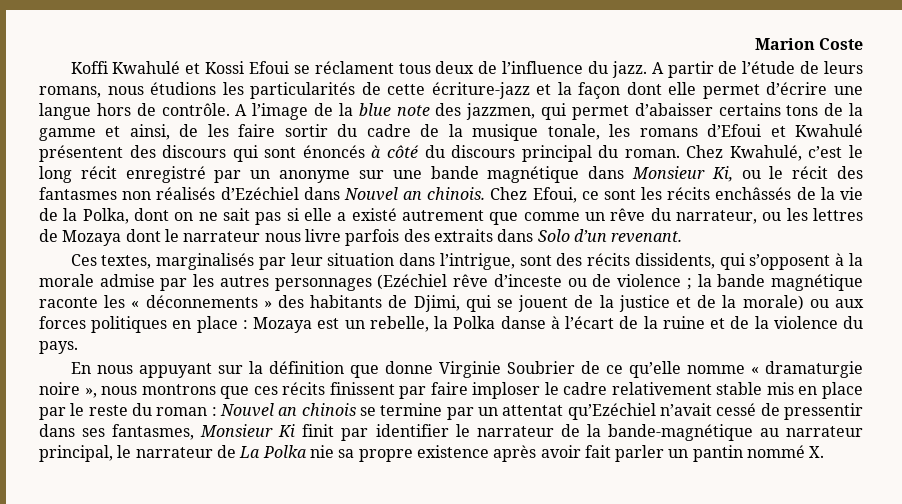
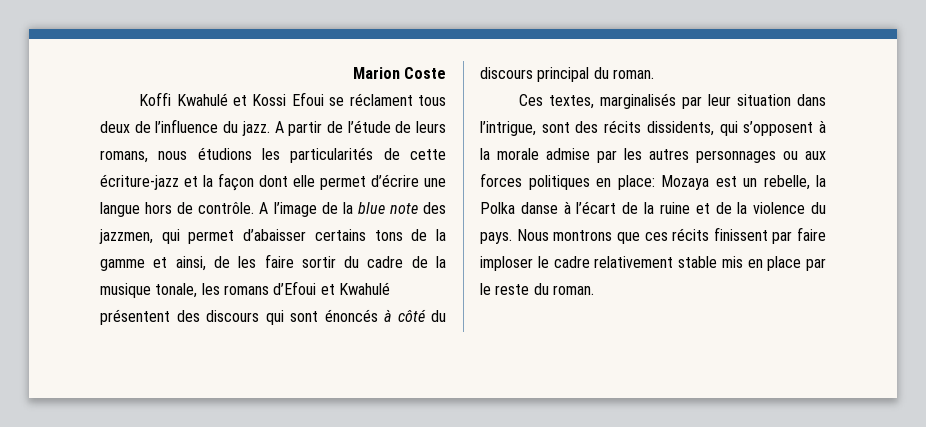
[686,145,863,161] [39,166,863,183] [39,187,863,203] [39,208,864,225] [39,229,683,246] Chez Kwahulé, c’est le long récit enregistré par un anonyme sur une bande magnétique dans Monsieur Ki, ou le récit des fantasmes non réalisés d’Ezéchiel dans Nouvel an chinois. Chez Efoui, ce sont les récits enchâssés de la vie de la Polka, dont on ne sait pas si elle a existé autrement que comme un rêve du narrateur, ou les lettres de Mozaya dont le narrateur nous livre parfois des extraits dans Solo d’un revenant. -> (654, 74) none
[377,274,864,291] [39,295,804,312] (Ezéchiel rêve d’inceste ou de violence ; la bande magnétique raconte les « déconnements » des habitants de Djimi, qui se jouent de la justice et de la morale) -> (776, 156) none
[196,316,248,333] place : -> [617,175,655,190] place:
[70,361,864,378] [39,382,138,398] // En nous appuyant sur la définition que donne Virginie Soubrier de ce qu’elle nomme « dramaturgie noire », nous -> [516,229,549,241] Nous
[156,403,864,420] [39,424,863,441] [39,445,825,462] roman : Nouvel an chinois se termine par un attentat qu’Ezéchiel n’avait cessé de pressentir dans ses fantasmes, Monsieur Ki finit par identifier le narrateur de la bande-magnétique au narrateur principal, le narrateur de La Polka nie sa propre existence après avoir fait parler un pantin nommé X. -> [552,285,594,295] roman.

